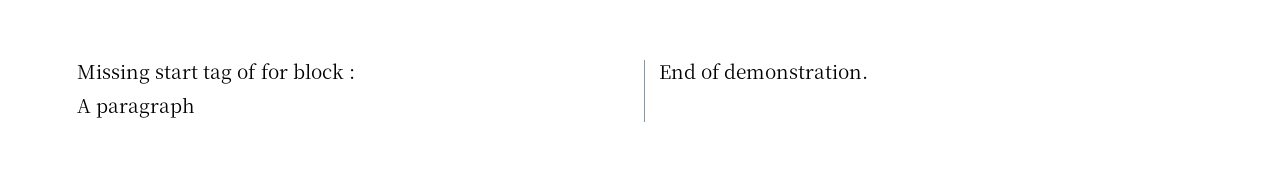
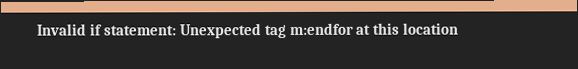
[77,63,355,84] [77,97,196,118] [659,63,869,79] Missing start tag of for block : // A paragraph // End of demonstration. -> [36,22,460,39] Invalid if statement: Unexpected tag m:endfor at this location

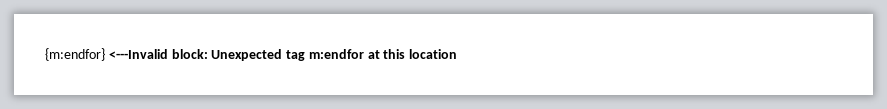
[36,23,177,36] Invalid if statement: -> [45,48,208,61] {m:endfor} <---Invalid block:

